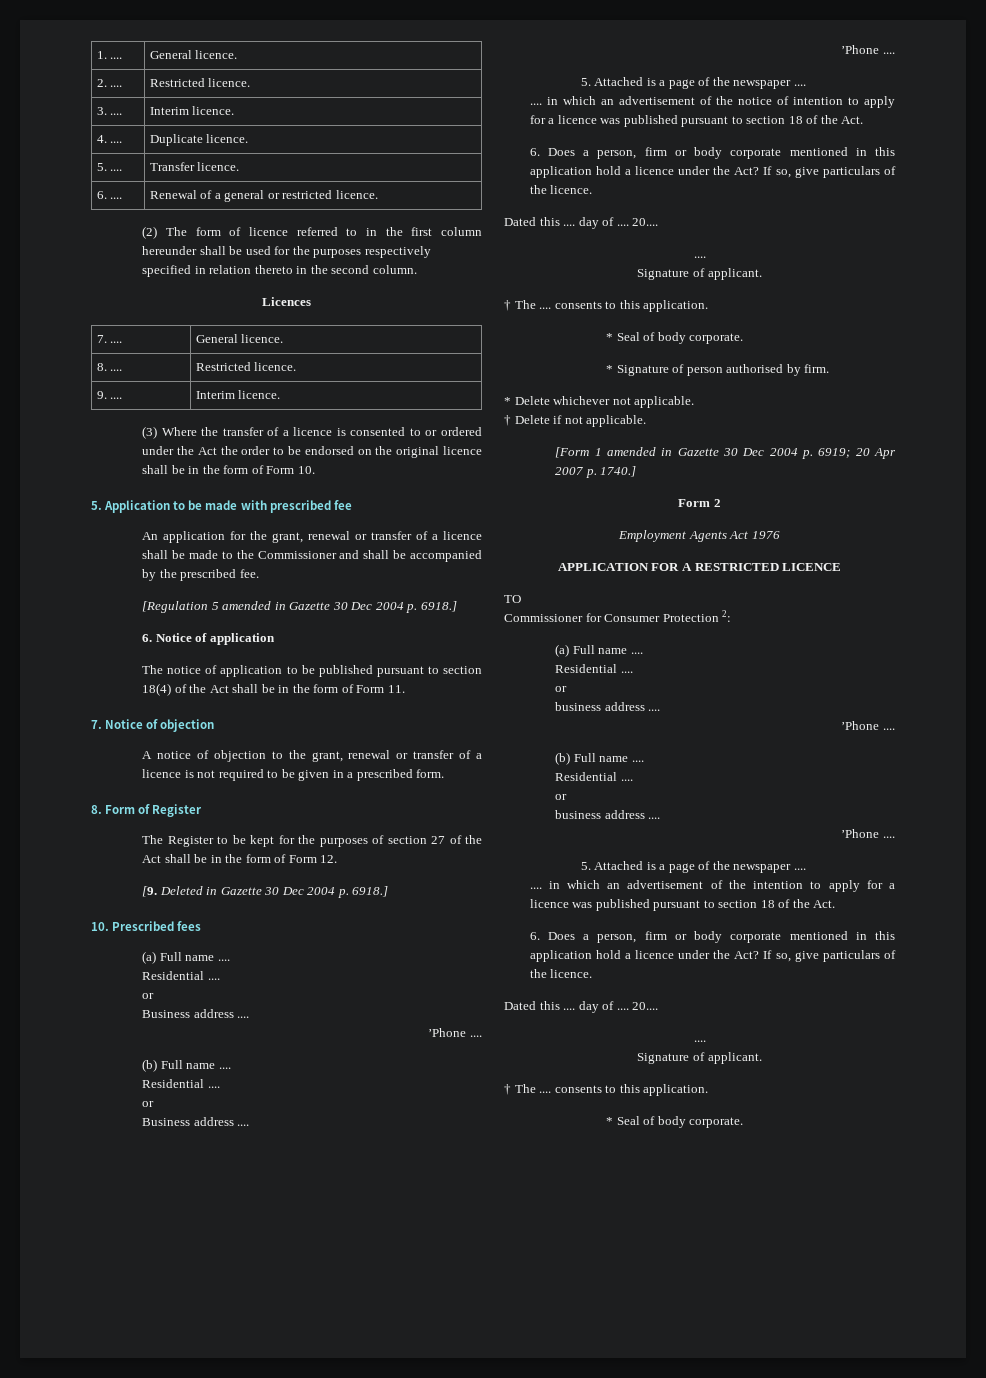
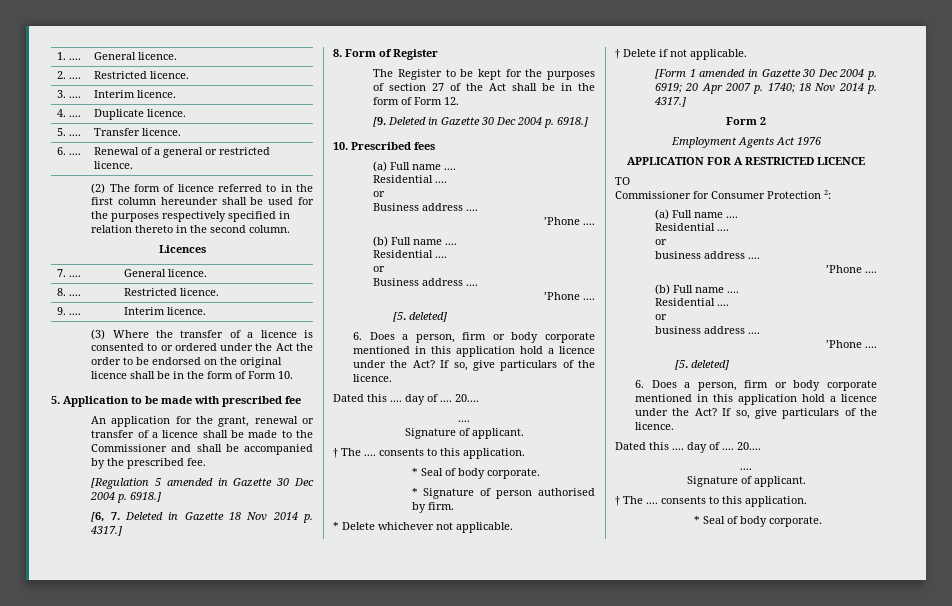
[142,633,275,645] [142,665,483,677] [142,683,405,696] [91,719,215,732] [142,750,483,762] [142,769,445,781] 6. Notice of application // The notice of application to be published pursuant to section 18(4) of the Act shall be in the form of Form 11. // 7. Notice of objection // A notice of objection to the grant, renewal or transfer of a licence is not required to be given in a prescribed form. -> [91,512,313,523] [90,526,123,536] [6, 7. Deleted in Gazette 18 Nov 2014 p. 4317.]
[580,77,806,89] [529,96,895,108] [529,115,864,127] 5. Attached is a page of the newspaper .... // .... in which an advertisement of the notice of intention to apply for a licence was published pursuant to section 18 of the Act. -> [393,312,448,322] [5. deleted]
[600,466,637,477] 1740.] -> [767,83,877,94] [654,97,687,107] 1740; 18 Nov 2014 p. 4317.]
[580,861,806,873] [529,880,895,892] [529,899,836,911] 5. Attached is a page of the newspaper .... // .... in which an advertisement of the intention to apply for a licence was published pursuant to section 18 of the Act. -> [675,360,730,370] [5. deleted]

